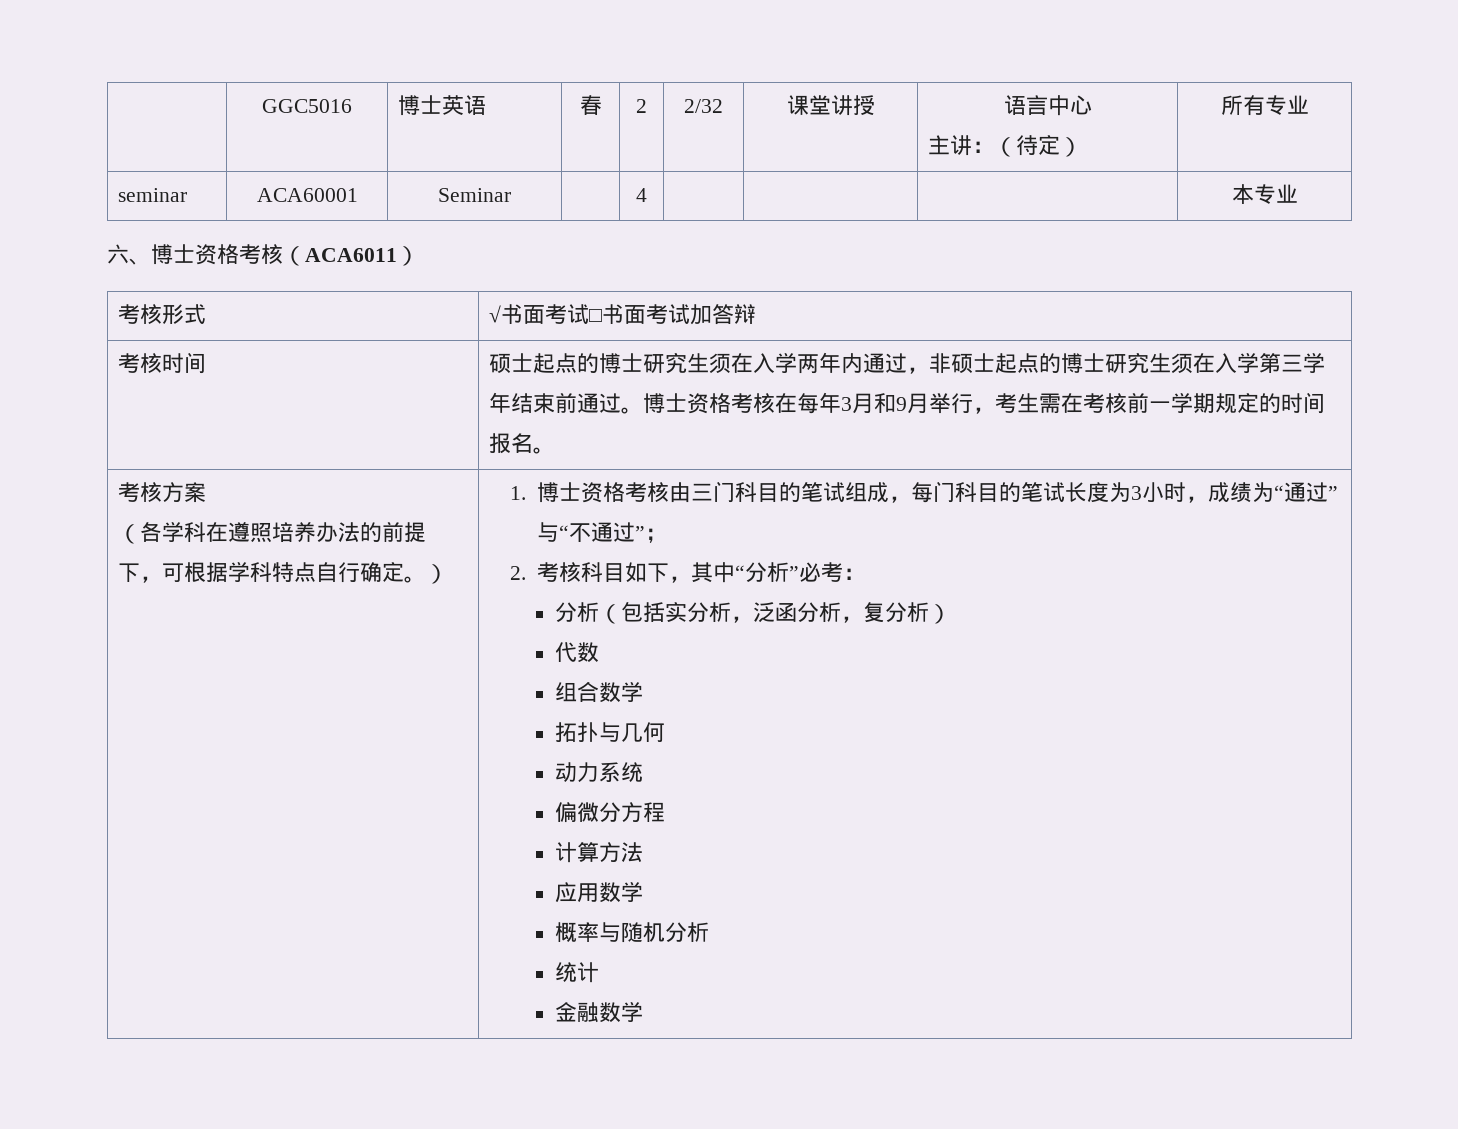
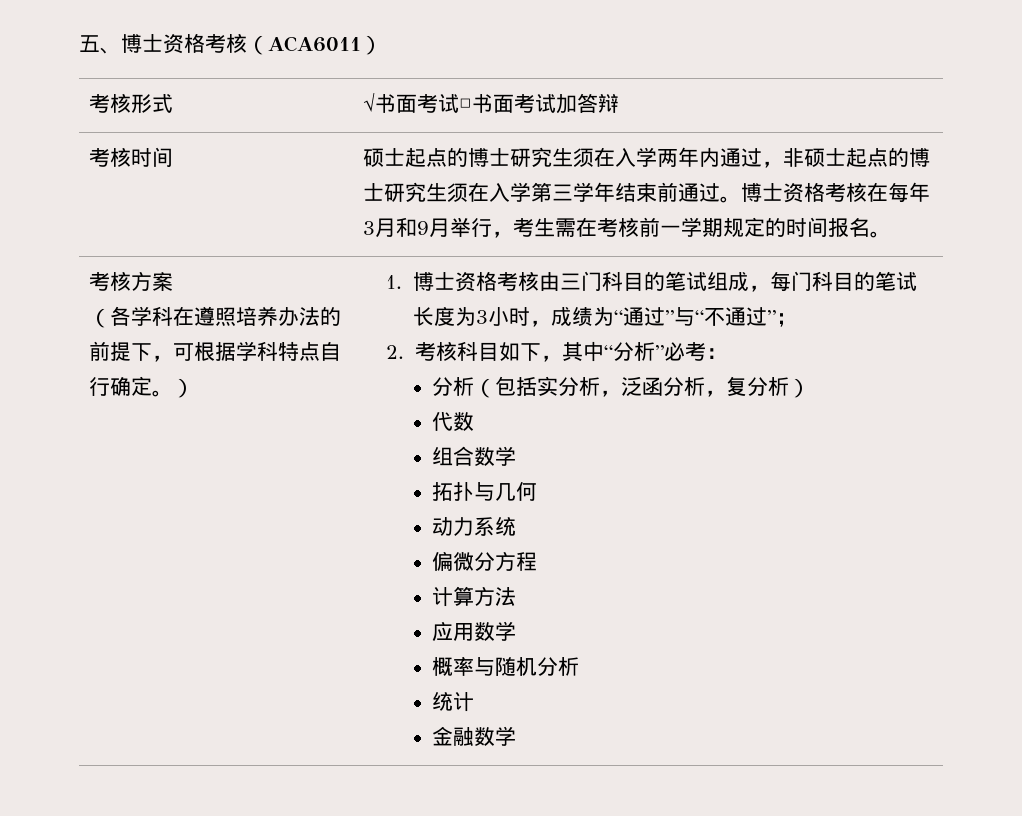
[262,99,352,113] [397,95,486,116] [579,95,602,115] [636,99,647,113] [684,99,723,113] [786,95,875,116] [1003,95,1092,116] [927,135,1082,157] [1220,95,1309,116] [117,188,187,202] [256,188,358,202] [438,188,511,202] [636,188,647,202] [1231,184,1298,204] [107,244,129,264] | GGC5016 | 博士英语 | 春 | 2 | 2/32 | 课堂讲授 | 语言中心 // 主讲：（待定） | 所有专业 // seminar | ACA60001 | Seminar | | 4 | | | | 本专业 // 六 -> [79,35,100,52] 五

